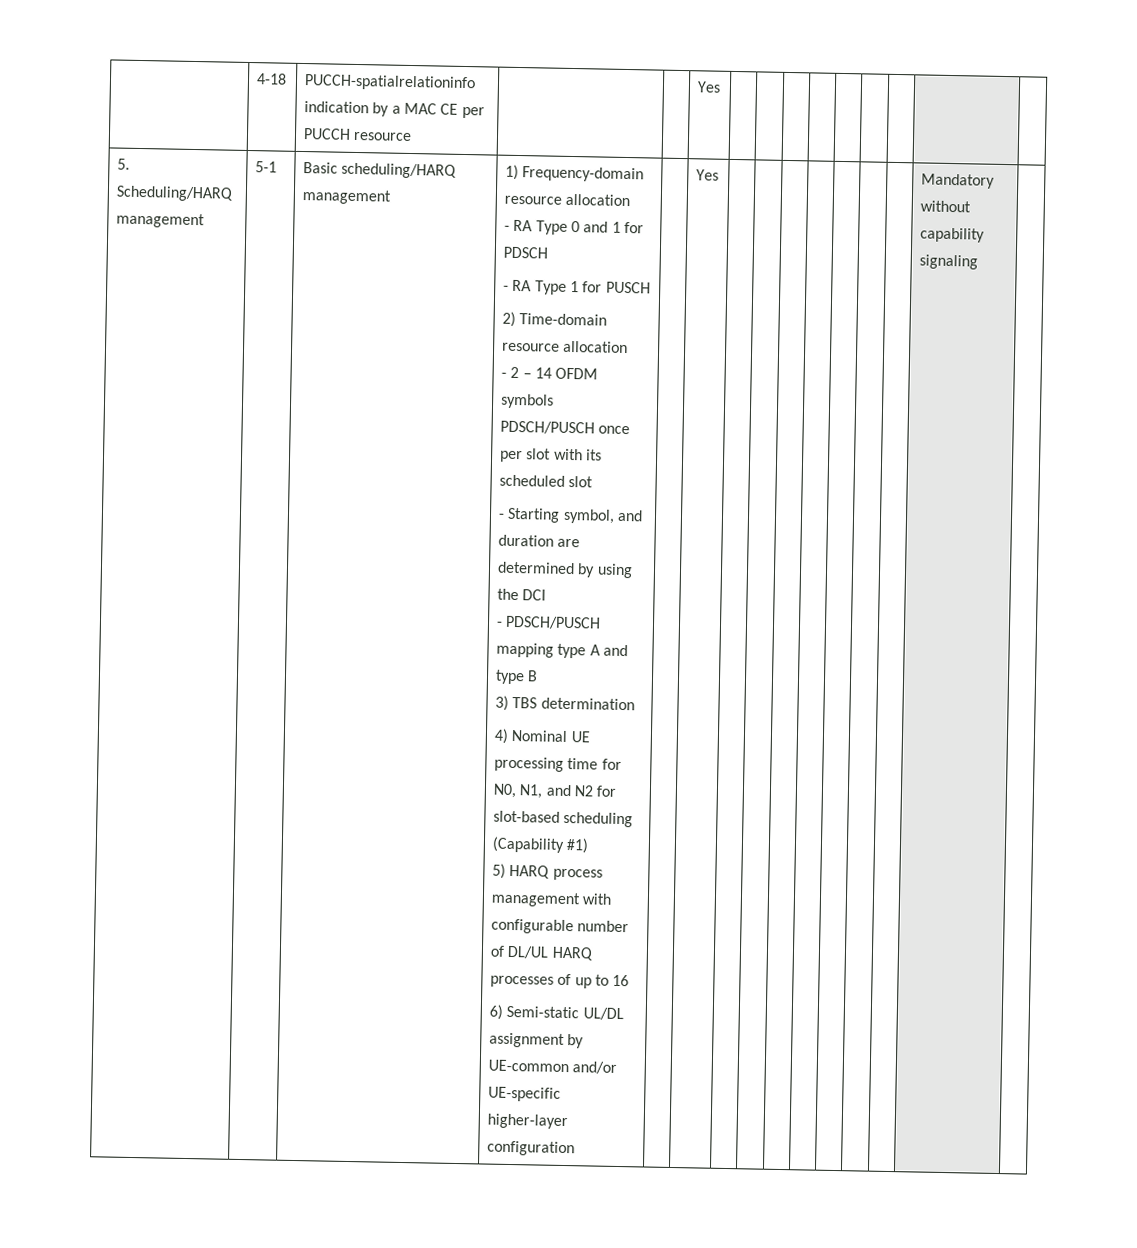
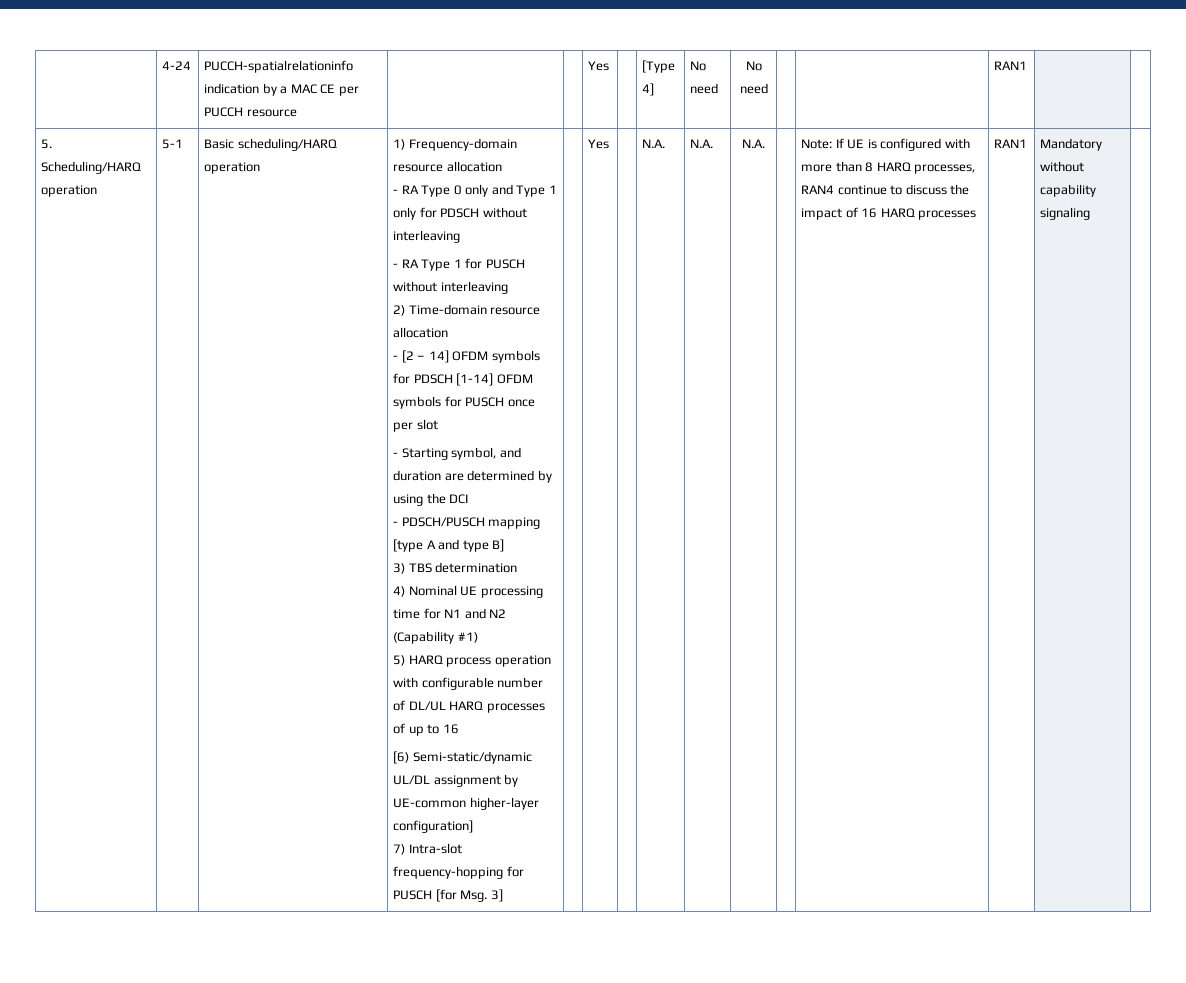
[256,73,288,85] | 4-18 -> [162,61,192,70] | 4-24
(722, 87) | | | | | -> [642,60,676,73] [642,83,655,96] [690,61,707,71] [690,83,719,94] [745,61,762,71] [739,83,768,94] [994,61,1028,70] [Type 4] | No need | No need | | | RAN1
[116,212,206,229] management -> [41,185,98,197] operation
[302,189,392,205] management -> [204,162,261,174] operation
[583,221,645,234] [503,246,549,259] and 1 for PDSCH -> [465,184,557,197] [393,207,527,220] [393,230,461,243] only and Type 1 only for PDSCH without interleaving
(651, 287) none -> [393,281,508,294] without interleaving
[510,366,599,380] [500,393,555,409] [500,420,596,435] 2 – 14 OFDM symbols PDSCH/PUSCH -> [401,350,540,363] [393,373,533,386] [393,396,505,409] [2 – 14] OFDM symbols for PDSCH [1-14] OFDM symbols for PUSCH
[553,448,603,461] [499,474,594,488] with its scheduled slot -> (438, 424) none
[557,643,587,659] type -> [393,539,424,552] [type
[527,670,539,682] B -> [492,539,505,552] B]
[493,783,618,799] [493,810,634,828] N0, N1, and N2 for slot-based scheduling -> [444,608,507,619] N1 and N2
[491,891,582,908] management -> [494,655,551,667] operation
[489,1004,580,1020] 6) Semi-static -> [393,751,532,764] [6) Semi-static/dynamic
[572,1061,618,1074] [488,1086,562,1102] [487,1113,569,1130] [487,1140,576,1157] [696,169,720,181] and/or UE-specific higher-layer configuration | | Yes | | | | | | | -> [469,797,539,810] [393,820,474,833] [393,843,462,855] [393,866,524,879] [393,889,503,902] [588,139,610,149] [642,139,666,148] [690,139,714,148] [742,139,765,148] [801,138,970,151] [801,161,976,174] [801,184,970,195] [801,207,977,220] [994,139,1028,148] higher-layer configuration] // 7) Intra-slot frequency-hopping for PUSCH [for Msg. 3] | | Yes | | N.A. | N.A. | N.A. | | Note: If UE is configured with more than 8 HARQ processes, RAN4 continue to discuss the impact of 16 HARQ processes | RAN1

